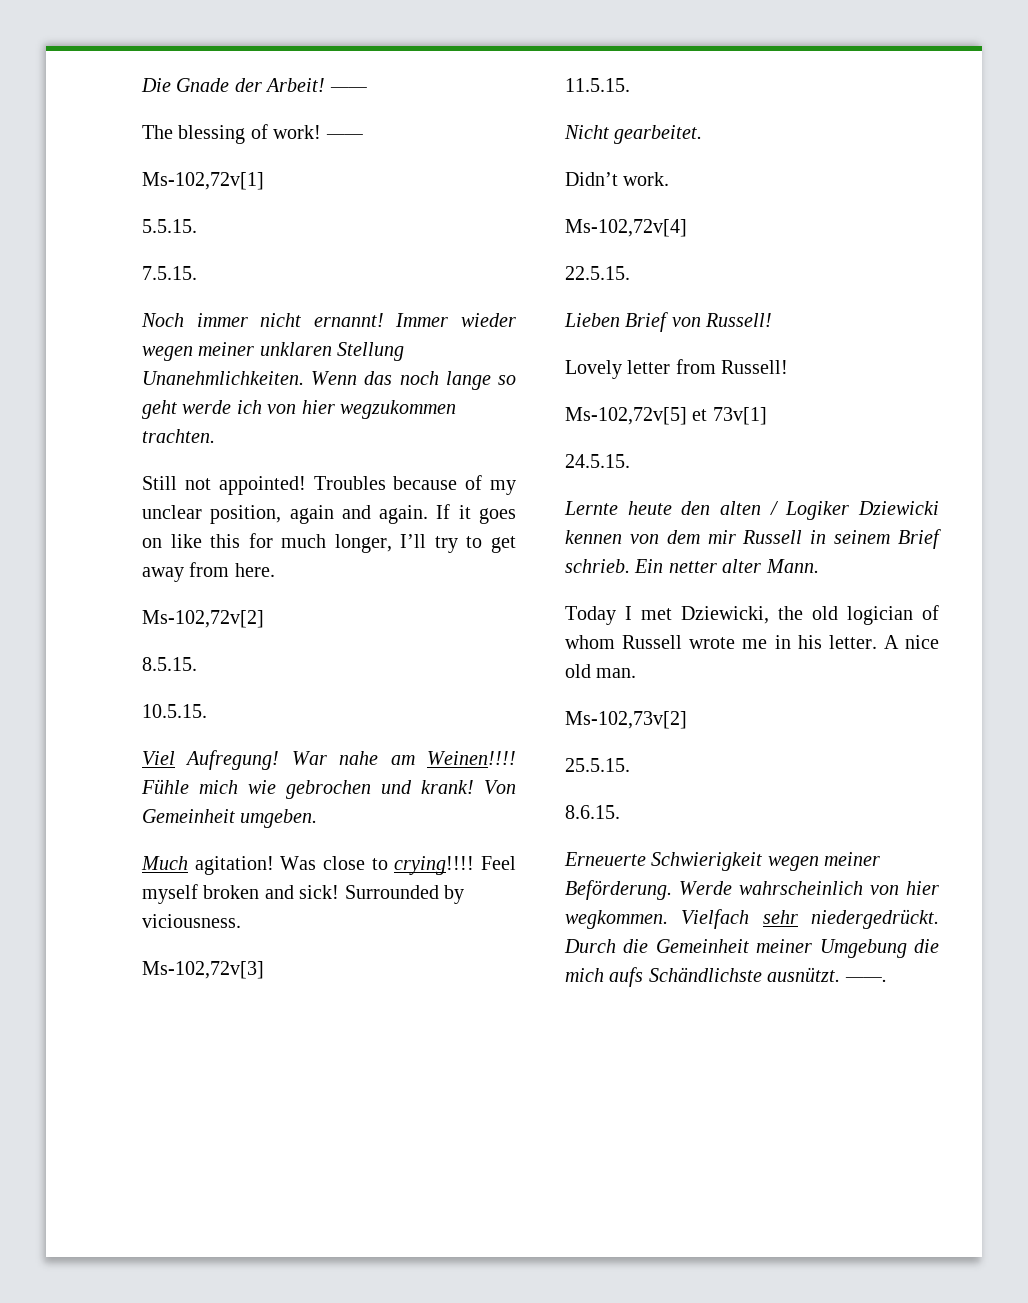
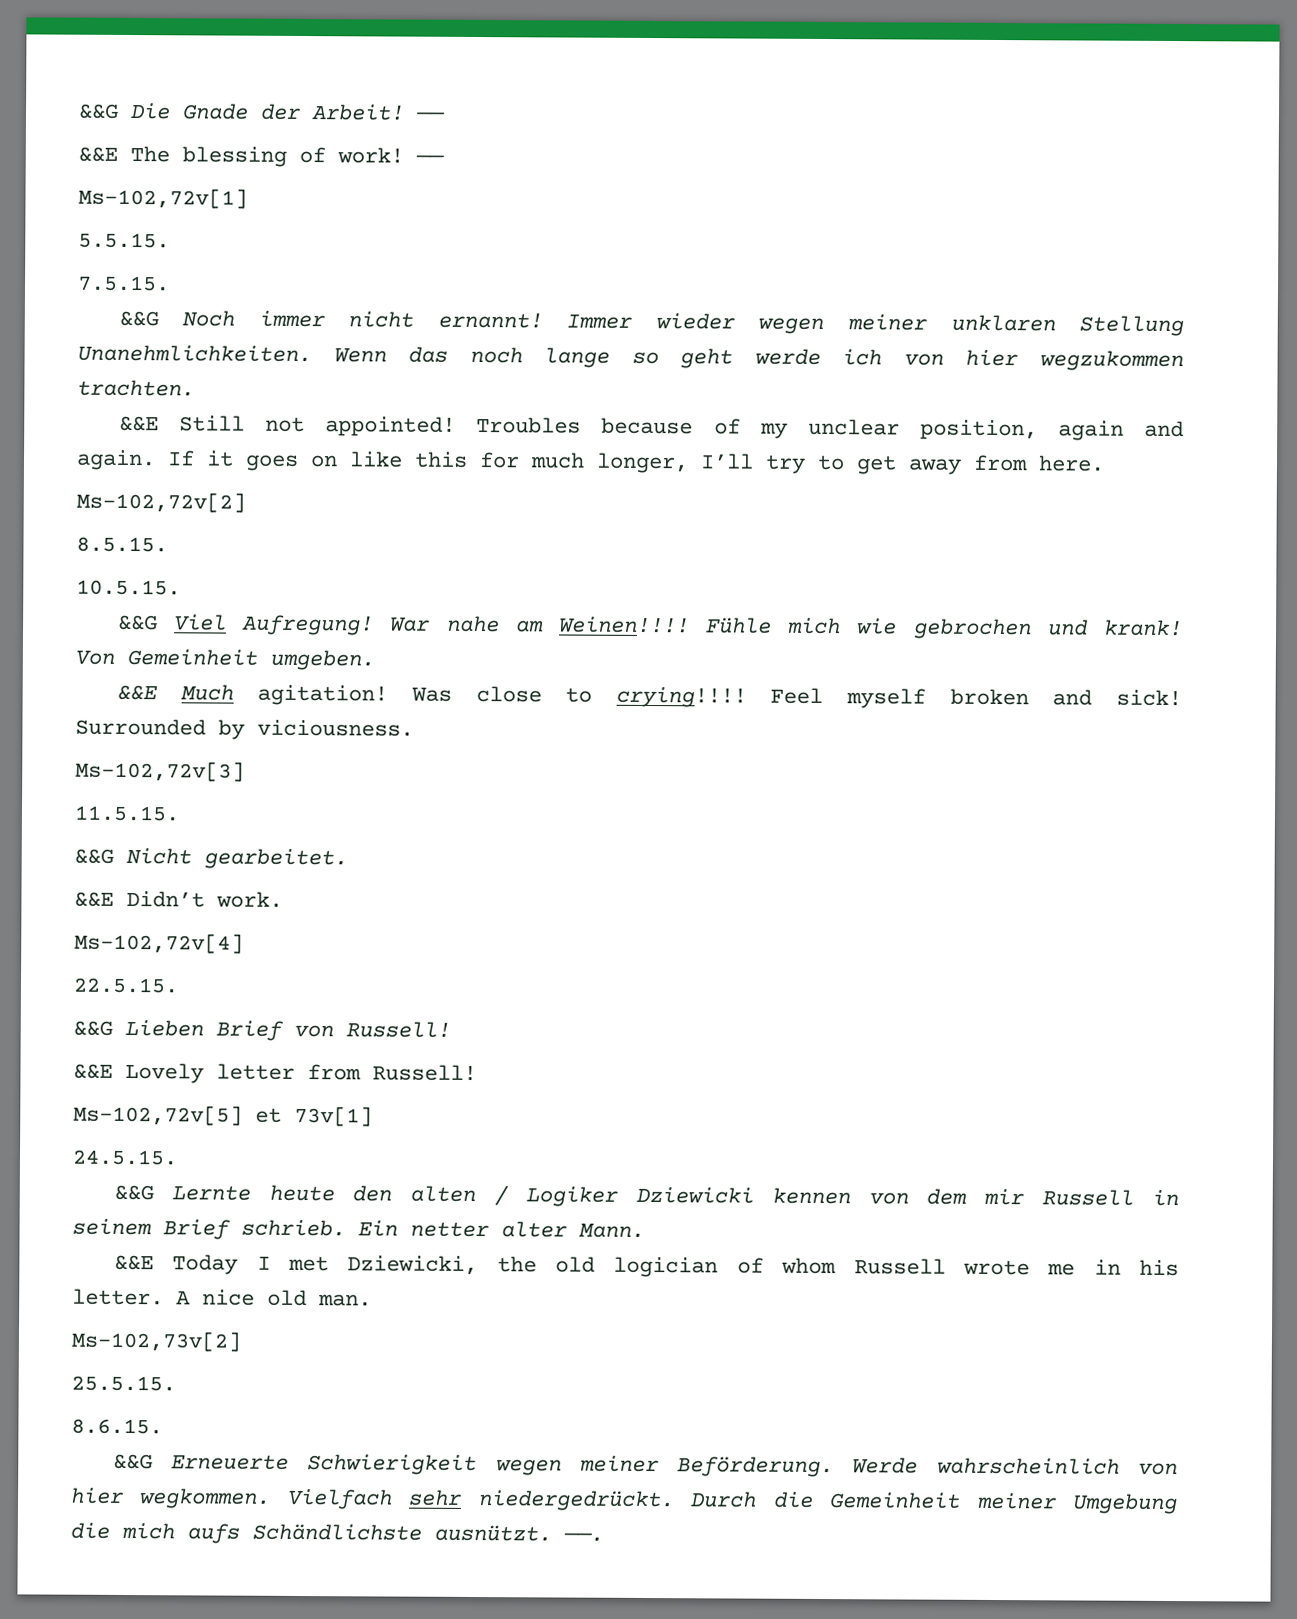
(141, 85) none -> [78,103,119,119] &&G
(367, 89) none -> [78,146,118,162] &&E
(197, 273) none -> [118,310,159,327] &&G
(215, 436) none -> [118,415,159,432] &&E
(207, 711) none -> [117,614,158,631] &&G
(318, 818) none -> [116,684,158,701] &&E
(630, 85) none -> [74,848,114,864] &&G
(703, 134) none -> [74,891,114,907] &&E
(630, 273) none -> [73,1020,113,1036] &&G
(773, 320) none -> [73,1063,113,1079] &&E
(630, 461) none -> [113,1184,154,1201] &&G
(819, 566) none -> [113,1254,154,1271] &&E
(620, 812) none -> [112,1453,153,1470] &&G

